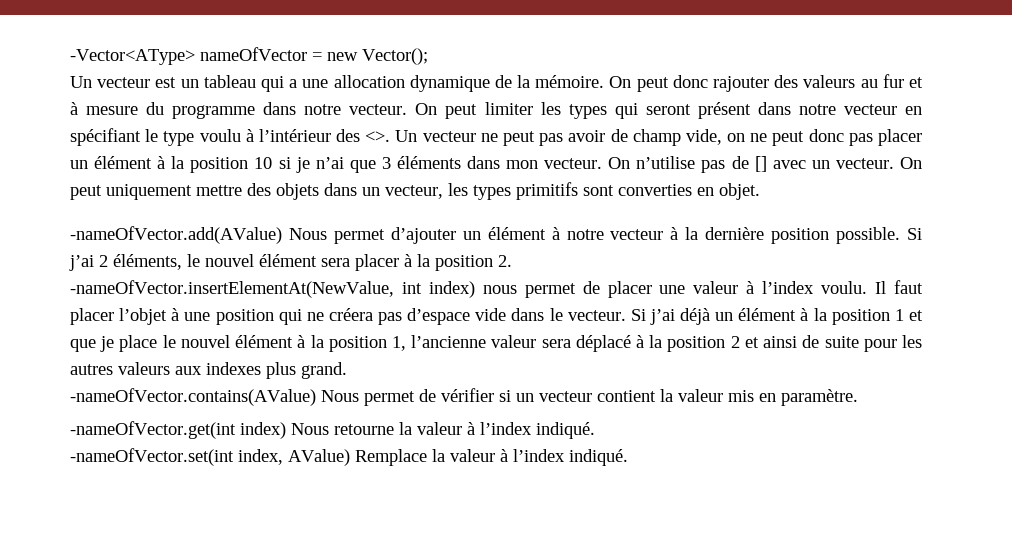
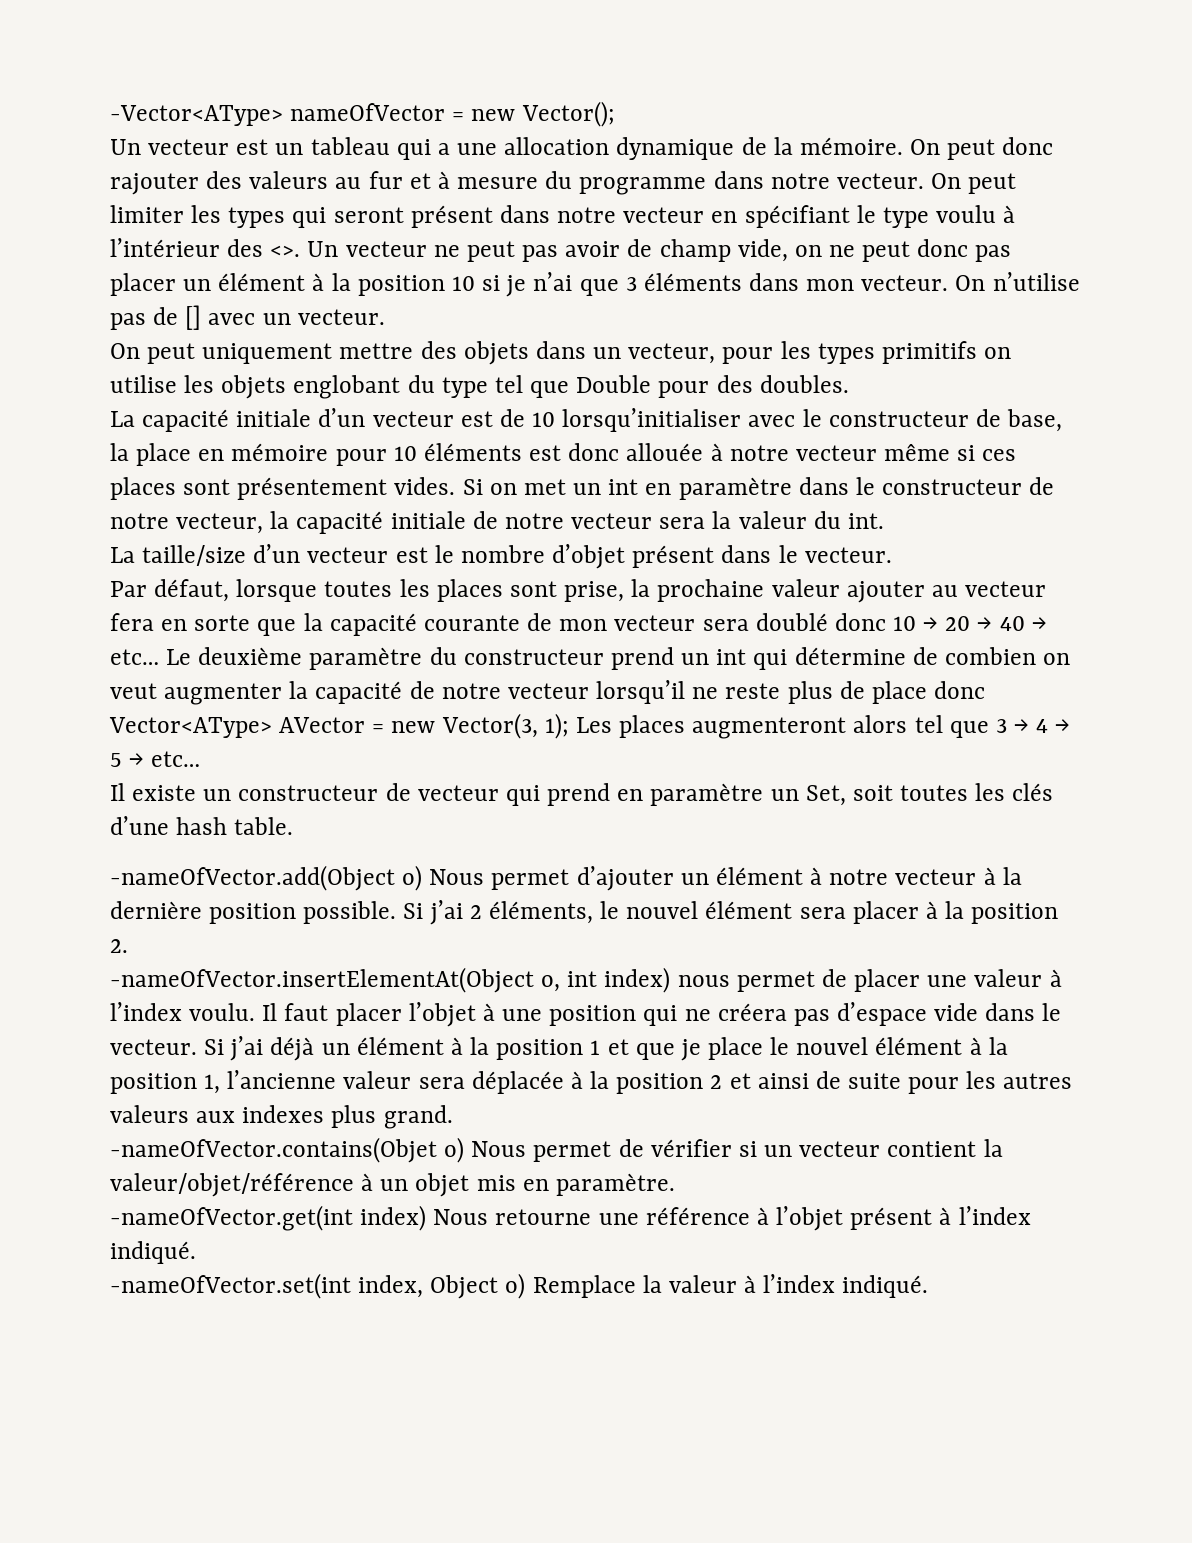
(894, 163) none -> (385, 317) //
(443, 192) none -> [722,347,774,364] pour
[583,183,760,200] [70,226,282,244] sont converties en objet. // -nameOfVector.add(AValue) -> [984,347,1012,359] [110,375,849,399] [110,408,1063,432] [110,443,1017,466] [110,477,1055,500] [110,511,884,534] [110,544,892,569] [110,579,1047,603] [110,613,1047,636] [110,647,1071,670] [110,680,986,705] [109,713,1071,739] [110,751,201,767] [110,783,1054,806] [110,816,294,835] [110,865,423,891] on utilise les objets englobant du type tel que Double pour des doubles. // La capacité initiale d’un vecteur est de 10 lorsqu’initialiser avec le constructeur de base, la place en mémoire pour 10 éléments est donc allouée à notre vecteur même si ces places sont présentement vides. Si on met un int en paramètre dans le constructeur de notre vecteur, la capacité initiale de notre vecteur sera la valeur du int. // La taille/size d’un vecteur est le nombre d’objet présent dans le vecteur. // Par défaut, lorsque toutes les places sont prise, la prochaine valeur ajouter au vecteur fera en sorte que la capacité courante de mon vecteur sera doublé donc 10 → 20 → 40 → etc… Le deuxième paramètre du constructeur prend un int qui détermine de combien on veut augmenter la capacité de notre vecteur lorsqu’il ne reste plus de place donc Vector<AType> AVector = new Vector(3, 1); Les places augmenteront alors tel que 3 → 4 → 5 → etc… // Il existe un constructeur de vecteur qui prend en paramètre un Set, soit toutes les clés d’une hash table. // -nameOfVector.add(Object o)
[70,280,394,298] -nameOfVector.insertElementAt(NewValue, -> [110,967,561,993] -nameOfVector.insertElementAt(Object o,
[575,335,631,352] déplacé -> [471,1071,564,1094] déplacée
[70,388,316,406] -nameOfVector.contains(AValue) -> [110,1137,465,1163] -nameOfVector.contains(Objet o)
[678,389,723,402] valeur -> [110,1173,470,1197] valeur/objet/référence à un objet
[399,422,462,435] la valeur -> [598,1206,933,1231] une référence à l’objet présent
[288,449,350,466] AValue) -> [430,1273,526,1299] Object o)

